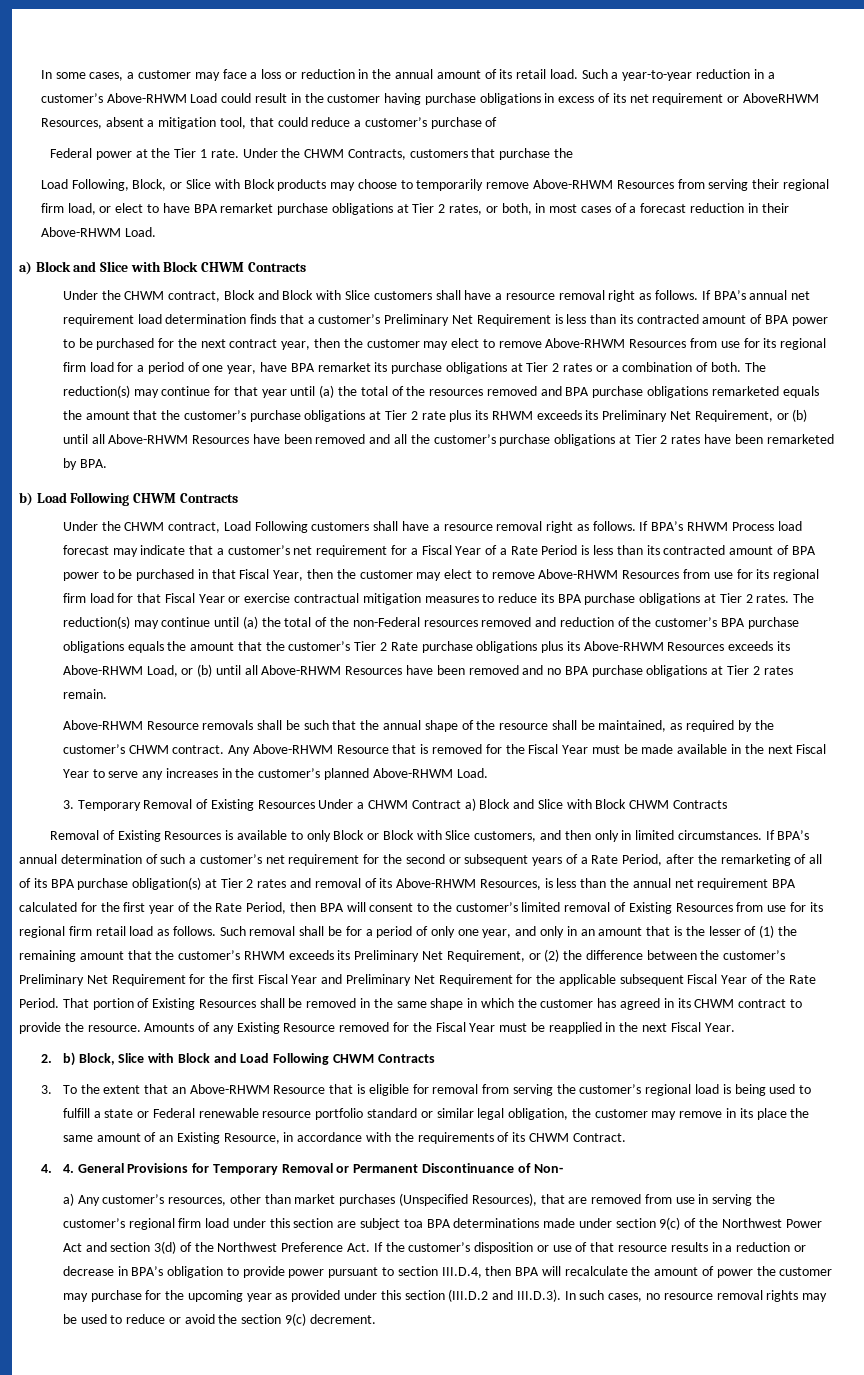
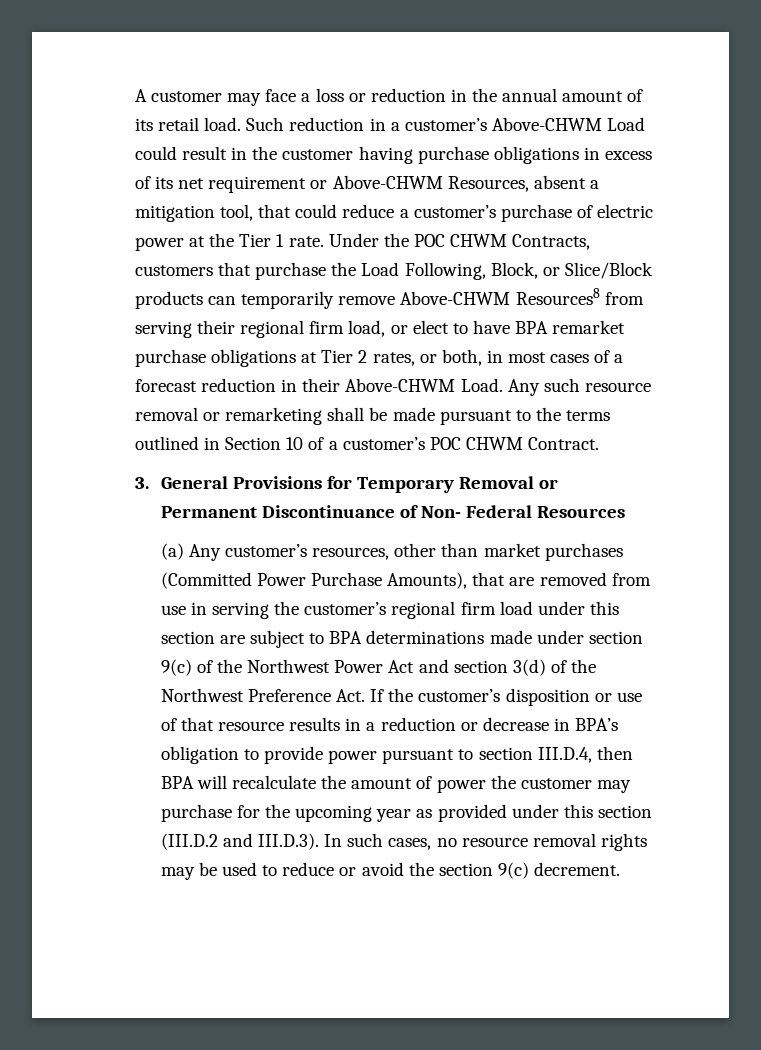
[40,70,135,81] In some cases, a -> [134,89,147,102] A
[611,70,693,81] a year-to-year -> (285, 124) none
[106,93,187,103] Above-RHWM -> [491,117,602,131] Above-CHWM
[742,93,819,103] AboveRHWM -> [332,175,443,189] Above-CHWM
[50,148,93,158] // Federal -> [597,204,654,218] electric
(301, 153) none -> [413,234,445,247] POC
(573, 153) // -> (357, 269) none
[186,179,674,191] Slice with Block products may choose to temporarily remove Above-RHWM Resources -> [564,262,653,279] [134,288,600,309] Slice/Block products can temporarily remove Above-CHWM Resources8
[40,227,156,237] [19,261,306,275] [62,290,811,302] [62,314,828,326] [62,338,827,350] [62,362,766,374] [62,385,819,398] [62,409,808,422] [62,434,834,446] [62,458,107,470] [19,492,238,506] [62,521,802,533] [62,545,816,557] [62,569,820,581] [62,593,815,605] [62,616,799,629] [62,641,791,653] [62,664,793,677] [62,689,107,699] [62,720,774,732] [62,744,827,756] [62,768,488,780] [62,798,728,811] [50,830,810,842] [19,854,823,866] [19,877,797,890] [19,902,823,914] [19,925,797,938] [19,949,786,962] [19,974,816,986] [19,998,802,1010] [19,1022,735,1034] [40,1052,435,1066] [40,1084,812,1096] [62,1108,810,1120] [62,1132,526,1144] Above-RHWM Load. // a) Block and Slice with Block CHWM Contracts // Under the CHWM contract, Block and Block with Slice customers shall have a resource removal right as follows. If BPA’s annual net requirement load determination finds that a customer’s Preliminary Net Requirement is less than its contracted amount of BPA power to be purchased for the next contract year, then the customer may elect to remove Above-RHWM Resources from use for its regional firm load for a period of one year, have BPA remarket its purchase obligations at Tier 2 rates or a combination of both. The reduction(s) may continue for that year until (a) the total of the resources removed and BPA purchase obligations remarketed equals the amount that the customer’s purchase obligations at Tier 2 rate plus its RHWM exceeds its Preliminary Net Requirement, or (b) until all Above-RHWM Resources have been removed and all the customer’s purchase obligations at Tier 2 rates have been remarketed by BPA. // b) Load Following CHWM Contracts // Under the CHWM contract, Load Following customers shall have a resource removal right as follows. If BPA’s RHWM Process load forecast may indicate that a customer’s net requirement for a Fiscal Year of a Rate Period is less than its contracted amount of BPA power to be purchased in that Fiscal Year, then the customer may elect to remove Above-RHWM Resources from use for its regional firm load for that Fiscal Year or exercise contractual mitigation measures to reduce its BPA purchase obligations at Tier 2 rates. The reduction(s) may continue until (a) the total of the non-Federal resources removed and reduction of the customer’s BPA purchase obligations equals the amount that the customer’s Tier 2 Rate purchase obligations plus its Above-RHWM Resources exceeds its Above-RHWM Load, or (b) until all Above-RHWM Resources have been removed and no BPA purchase obligations at Tier 2 rates remain. // Above-RHWM Resource removals shall be such that the annual shape of the resource shall be maintained, as required by the customer’s CHWM contract. Any Above-RHWM Resource that is removed for the Fiscal Year must be made available in the next Fiscal Year to serve any increases in the customer’s planned Above-RHWM Load. // 3. Temporary Removal of Existing Resources Under a CHWM Contract a) Block and Slice with Block CHWM Contracts // Removal of Existing Resources is available to only Block or Block with Slice customers, and then only in limited circumstances. If BPA’s annual determination of such a customer’s net requirement for the second or subsequent years of a Rate Period, after the remarketing of all of its BPA purchase obligation(s) at Tier 2 rates and removal of its Above-RHWM Resources, is less than the annual net requirement BPA calculated for the first year of the Rate Period, then BPA will consent to the customer’s limited removal of Existing Resources from use for its regional firm retail load as follows. Such removal shall be for a period of only one year, and only in an amount that is the lesser of (1) the remaining amount that the customer’s RHWM exceeds its Preliminary Net Requirement, or (2) the difference between the customer’s Preliminary Net Requirement for the first Fiscal Year and Preliminary Net Requirement for the applicable subsequent Fiscal Year of the Rate Period. That portion of Existing Resources shall be removed in the same shape in which the customer has agreed in its CHWM contract to provide the resource. Amounts of any Existing Resource removed for the Fiscal Year must be reapplied in the next Fiscal Year. // 2. b) Block, Slice with Block and Load Following CHWM Contracts // 3. To the extent that an Above-RHWM Resource that is eligible for removal from serving the customer’s regional load is being used to fulfill a state or Federal renewable resource portfolio standard or similar legal obligation, the customer may remove in its place the same amount of an Existing Resource, in accordance with the requirements of its -> [345,378,651,396] [134,407,611,425] [134,436,461,450] Above-CHWM Load. Any such resource removal or remarketing shall be made pursuant to the terms outlined in Section 10 of a customer’s POC
[40,1164,74,1173] 4. 4. -> [134,477,149,489] 3.
[62,1193,74,1206] // a) -> [466,505,626,518] [160,543,184,560] Federal Resources // (a)
[399,1193,537,1206] (Unspecified Resources), -> [160,572,468,589] (Committed Power Purchase Amounts),
[403,1219,423,1228] toa -> [309,633,325,644] to

